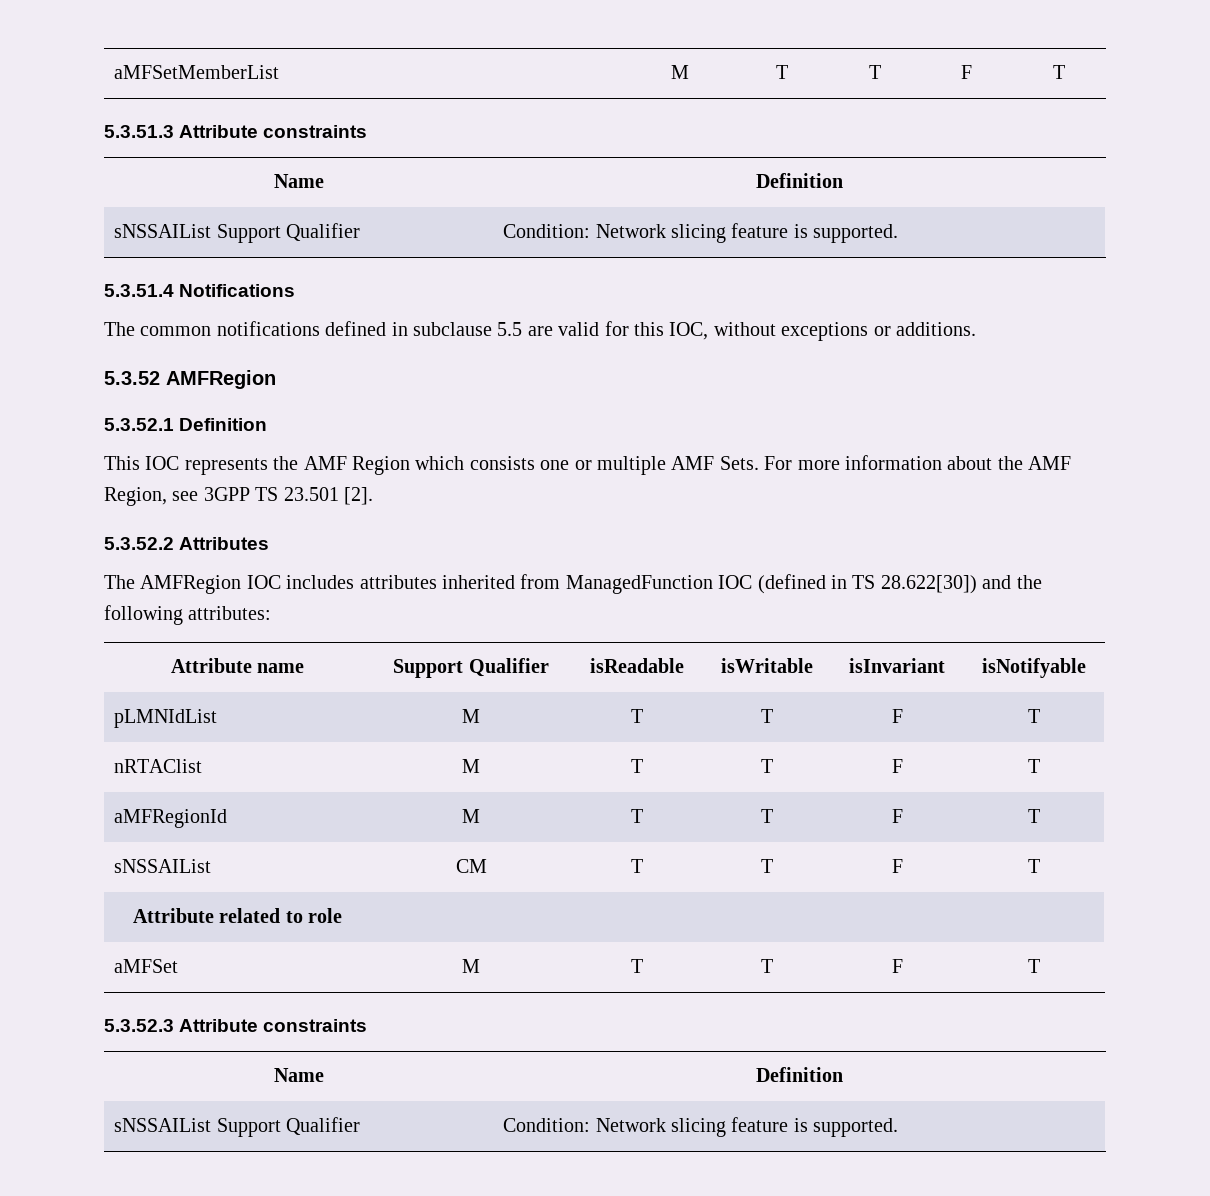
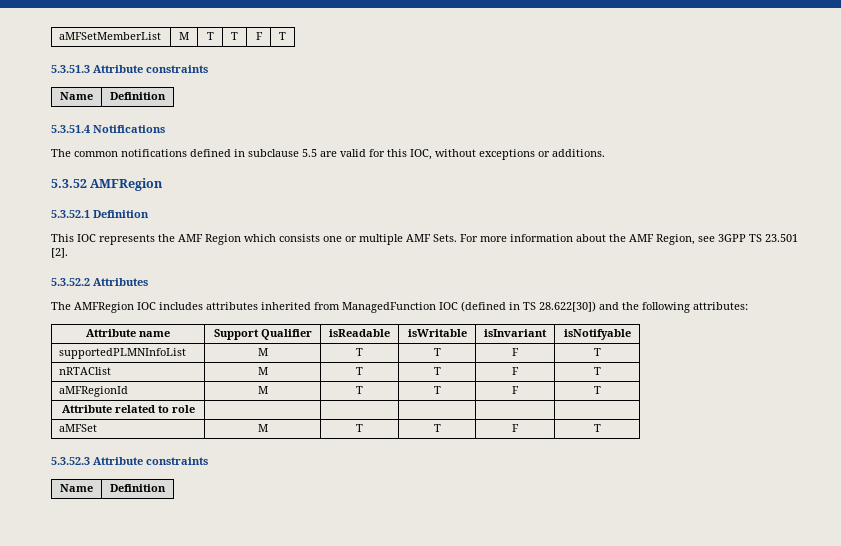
[114,223,360,243] [503,223,899,243] // sNSSAIList Support Qualifier | Condition: Network slicing feature is supported. -> (166, 96) none
[114,709,218,728] pLMNIdList -> [59,348,187,359] supportedPLMNInfoList
[114,859,212,873] [455,859,487,873] [631,859,643,873] [760,859,773,873] [891,859,903,873] [1028,859,1040,873] // sNSSAIList | CM | T | T | F | T -> (601, 390) none
[114,1117,360,1137] [503,1117,899,1137] // sNSSAIList Support Qualifier | Condition: Network slicing feature is supported. -> (166, 488) none

